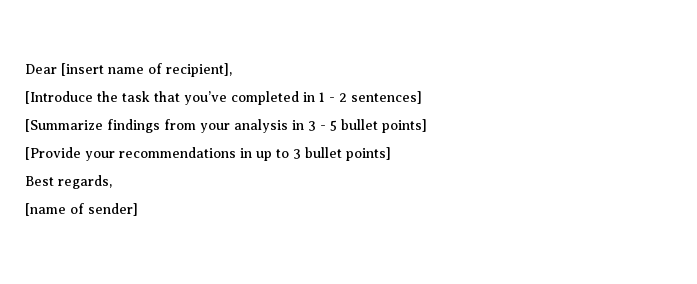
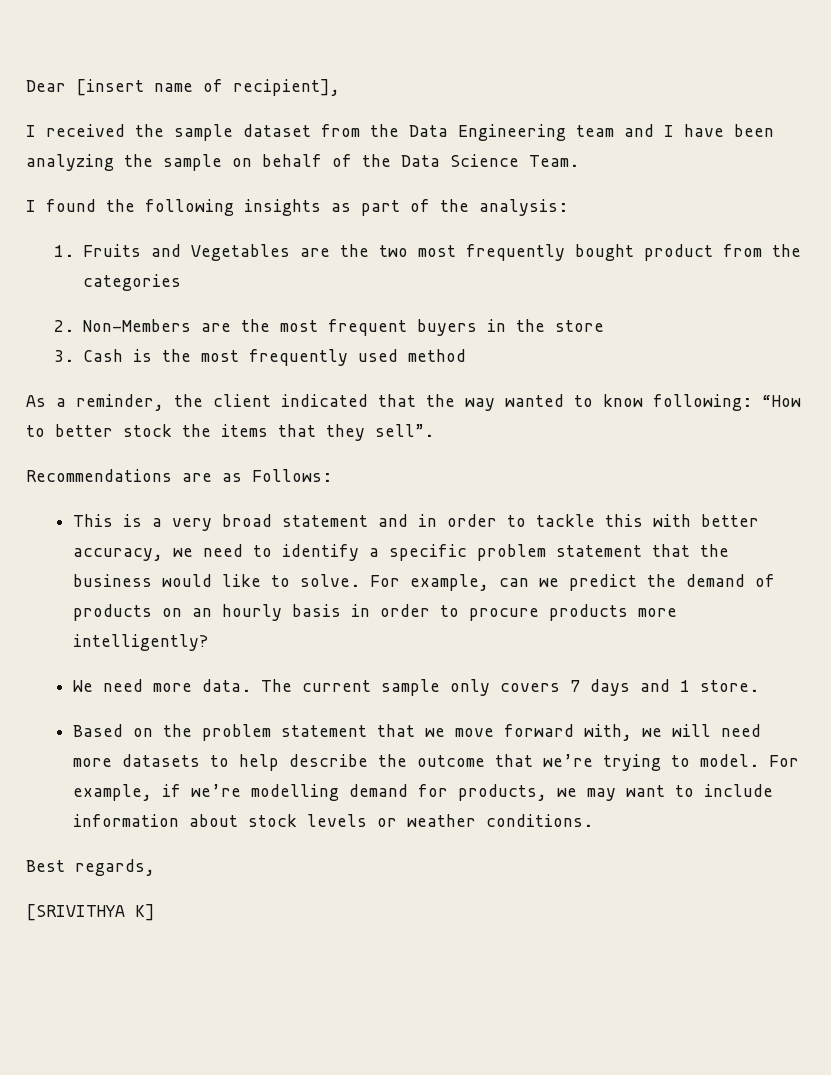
[25,91,422,105] [25,119,427,133] [25,147,391,161] [Introduce the task that you’ve completed in 1 - 2 sentences] // [Summarize findings from your analysis in 3 - 5 bullet points] // [Provide your recommendations in up to 3 bullet points] -> [26,124,774,141] [26,154,579,171] [26,199,568,216] [53,244,801,261] [82,274,181,291] [53,319,604,336] [53,349,466,366] [26,394,801,411] [26,424,434,441] [26,469,332,482] [73,514,760,531] [73,544,730,561] [73,574,776,591] [73,604,678,621] [73,634,209,651] [73,679,760,696] [73,724,762,741] [73,754,800,771] [73,784,774,801] [73,814,594,827] I received the sample dataset from the Data Engineering team and I have been analyzing the sample on behalf of the Data Science Team. // I found the following insights as part of the analysis: // 1. Fruits and Vegetables are the two most frequently bought product from the categories // 2. Non-Members are the most frequent buyers in the store // 3. Cash is the most frequently used method // As a reminder, the client indicated that the way wanted to know following: “How to better stock the items that they sell”. // Recommendations are as Follows: // This is a very broad statement and in order to tackle this with better accuracy, we need to identify a specific problem statement that the business would like to solve. For example, can we predict the demand of products on an hourly basis in order to procure products more intelligently? // We need more data. The current sample only covers 7 days and 1 store. // Based on the problem statement that we move forward with, we will need more datasets to help describe the outcome that we’re trying to model. For example, if we’re modelling demand for products, we may want to include information about stock levels or weather conditions.
[25,203,138,216] [name of sender] -> [26,904,155,921] [SRIVITHYA K]

